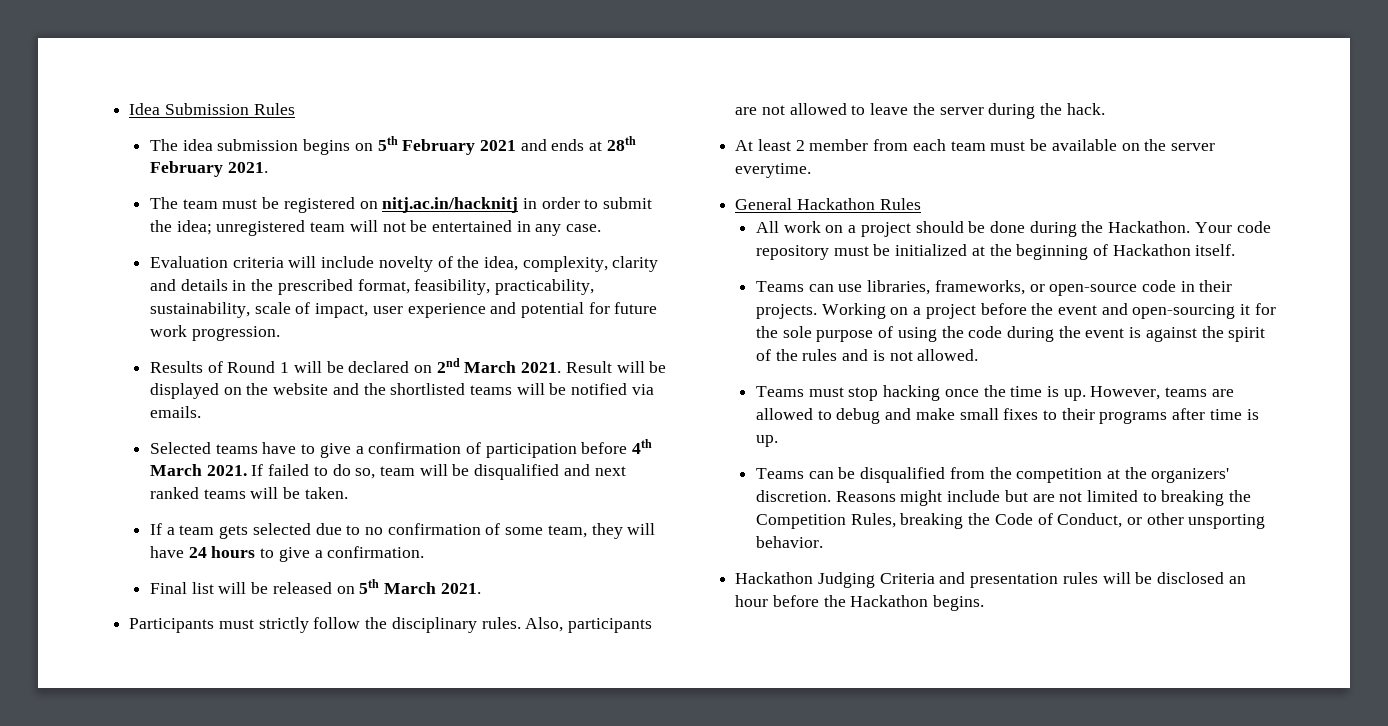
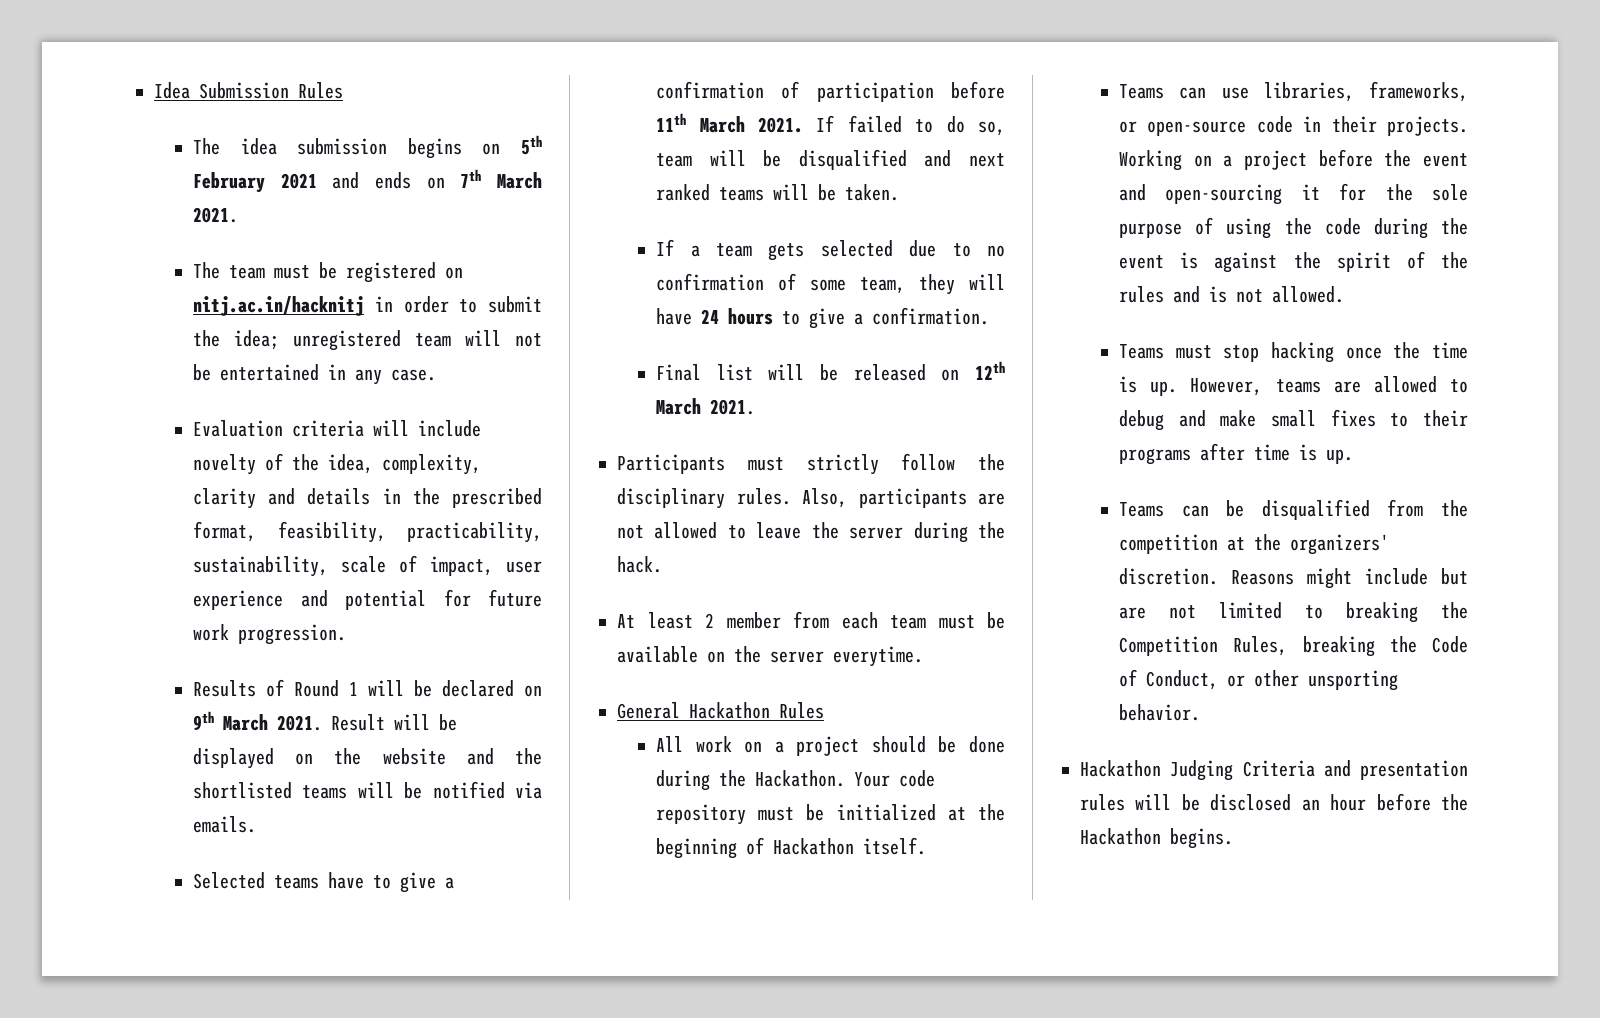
[589,136,636,151] [149,161,223,177] at 28th February -> [426,169,542,189] on 7th March
[436,358,460,373] 2nd -> [193,711,215,730] 9th
[632,439,653,454] 4th -> [656,113,687,132] 11th
[359,579,380,594] 5th -> [975,361,1005,380] 12th

